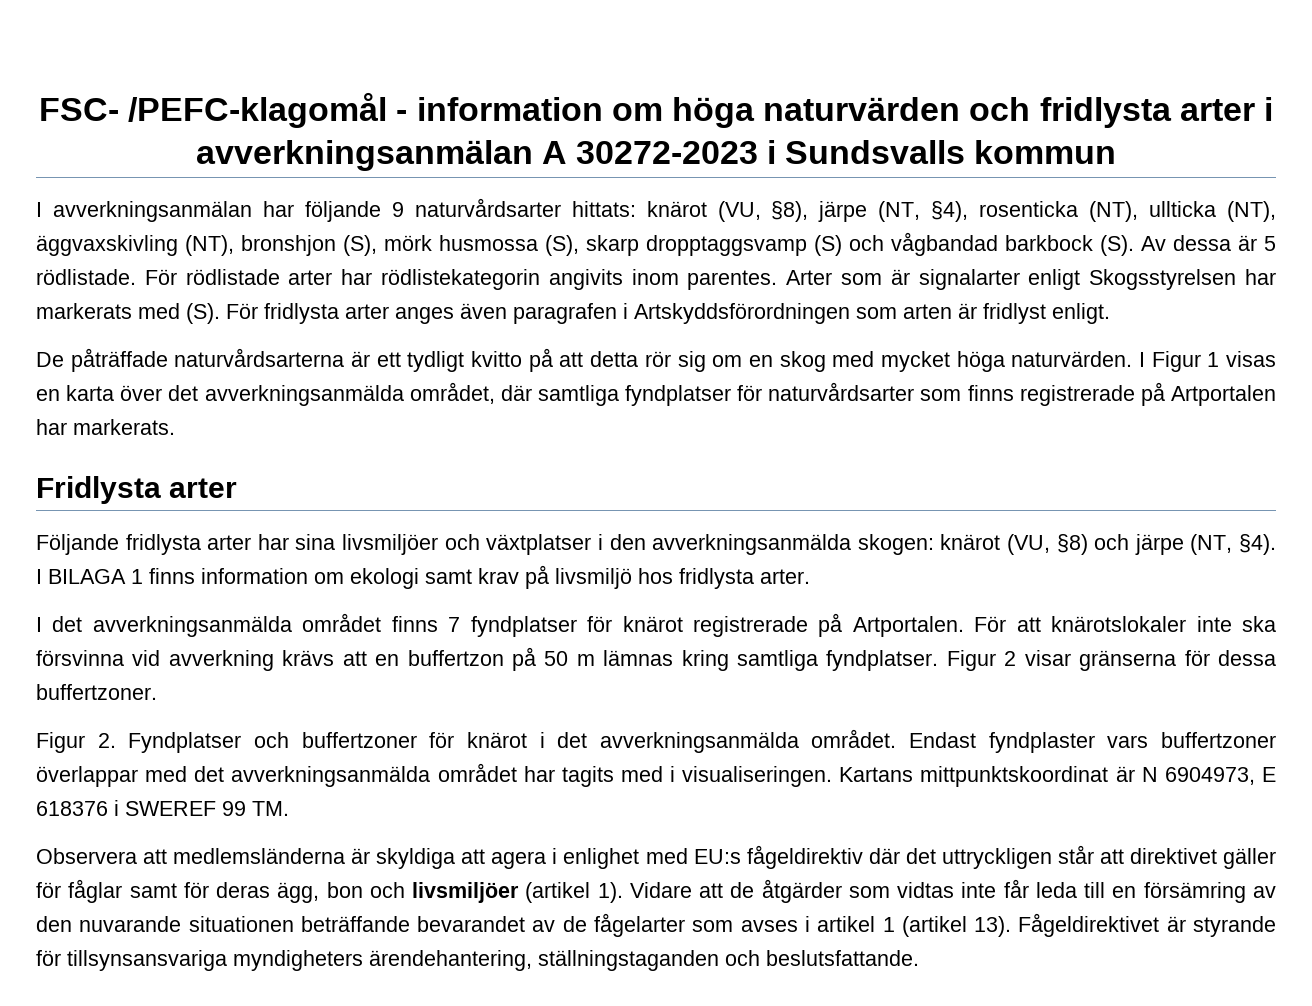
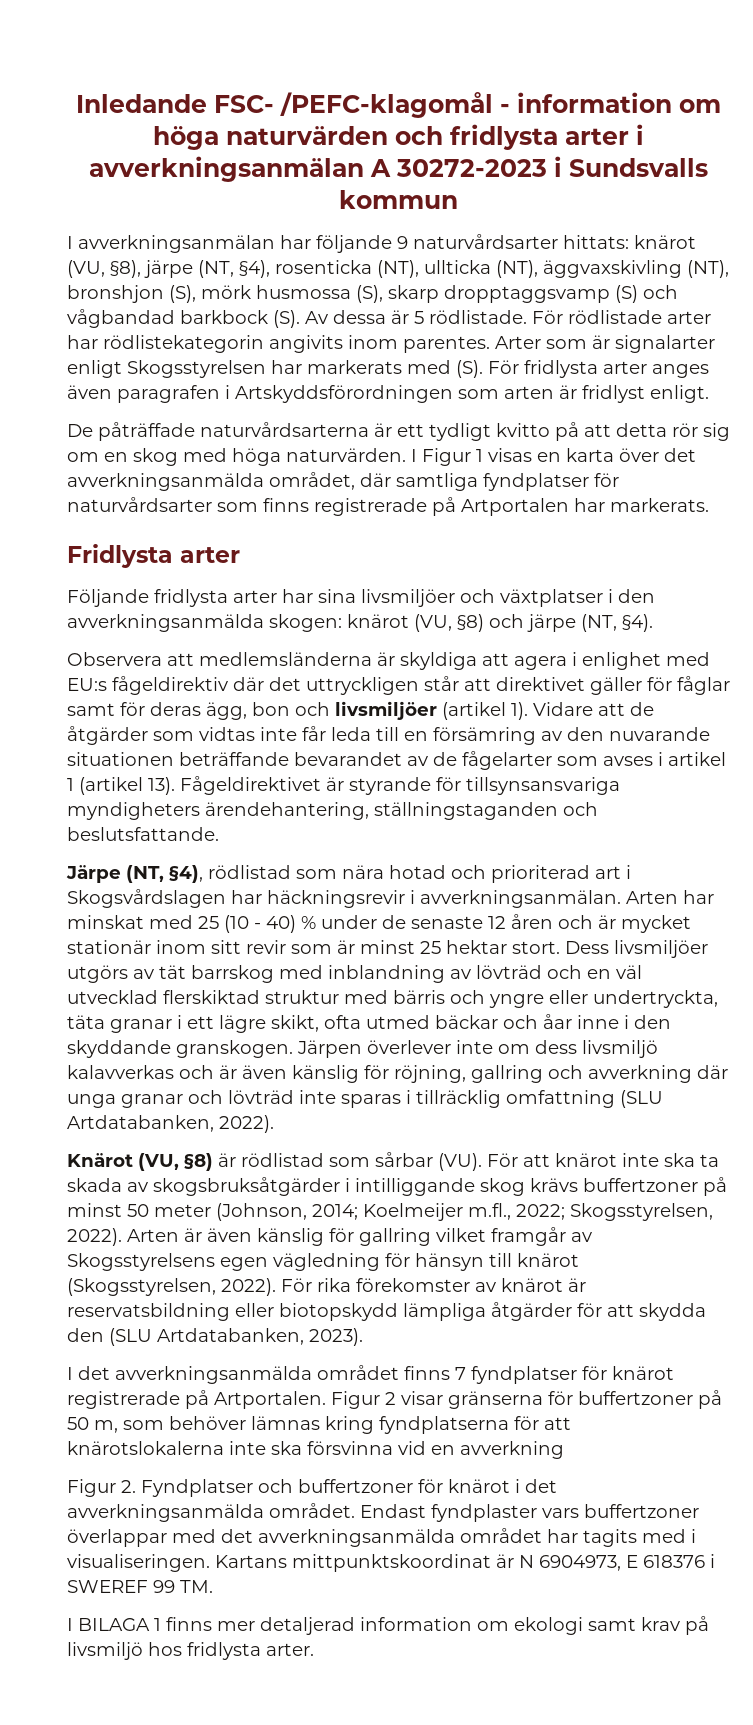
(39, 109) none -> [76,94,207,113] Inledande
[880,351,950,372] mycket -> (227, 455) none
[36,565,810,589] [36,613,1276,637] [36,647,1277,671] [36,684,157,700] [36,729,1276,753] [36,763,1277,787] [36,800,289,816] I BILAGA 1 finns information om ekologi samt krav på livsmiljö hos fridlysta arter. // I det avverkningsanmälda området finns 7 fyndplatser för knärot registrerade på Artportalen. För att knärotslokaler inte ska försvinna vid avverkning krävs att en buffertzon på 50 m lämnas kring samtliga fyndplatser. Figur 2 visar gränserna för dessa buffertzoner. // Figur 2. Fyndplatser och buffertzoner för knärot i det avverkningsanmälda området. Endast fyndplaster vars buffertzoner överlappar med det avverkningsanmälda området har tagits med i visualiseringen. Kartans mittpunktskoordinat är N 6904973, E 618376 i SWEREF 99 TM. -> (653, 623) none
(919, 958) none -> [66,865,631,883] [67,889,714,908] [67,914,691,933] [67,940,708,958] [67,965,642,983] [67,990,718,1008] [67,1014,671,1033] [67,1040,658,1058] [67,1065,728,1083] [67,1090,663,1108] [67,1115,274,1133] [67,1152,719,1171] [67,1177,727,1196] [67,1203,713,1221] [67,1227,592,1246] [67,1253,579,1271] [67,1278,586,1296] [67,1302,706,1321] [67,1328,363,1346] [67,1365,674,1384] [67,1390,722,1409] [67,1416,571,1434] [67,1441,564,1459] [67,1479,557,1497] [67,1503,699,1522] [67,1528,696,1547] [67,1554,715,1572] [67,1580,213,1593] [67,1616,709,1635] [67,1642,314,1660] // Järpe (NT, §4), rödlistad som nära hotad och prioriterad art i Skogsvårdslagen har häckningsrevir i avverkningsanmälan. Arten har minskat med 25 (10 - 40) % under de senaste 12 åren och är mycket stationär inom sitt revir som är minst 25 hektar stort. Dess livsmiljöer utgörs av tät barrskog med inblandning av lövträd och en väl utvecklad flerskiktad struktur med bärris och yngre eller undertryckta, täta granar i ett lägre skikt, ofta utmed bäckar och åar inne i den skyddande granskogen. Järpen överlever inte om dess livsmiljö kalavverkas och är även känslig för röjning, gallring och avverkning där unga granar och lövträd inte sparas i tillräcklig omfattning (SLU Artdatabanken, 2022). // Knärot (VU, §8) är rödlistad som sårbar (VU). För att knärot inte ska ta skada av skogsbruksåtgärder i intilliggande skog krävs buffertzoner på minst 50 meter (Johnson, 2014; Koelmeijer m.fl., 2022; Skogsstyrelsen, 2022). Arten är även känslig för gallring vilket framgår av Skogsstyrelsens egen vägledning för hänsyn till knärot (Skogsstyrelsen, 2022). För rika förekomster av knärot är reservatsbildning eller biotopskydd lämpliga åtgärder för att skydda den (SLU Artdatabanken, 2023). // I det avverkningsanmälda området finns 7 fyndplatser för knärot registrerade på Artportalen. Figur 2 visar gränserna för buffertzoner på 50 m, som behöver lämnas kring fyndplatserna för att knärotslokalerna inte ska försvinna vid en avverkning // Figur 2. Fyndplatser och buffertzoner för knärot i det avverkningsanmälda området. Endast fyndplaster vars buffertzoner överlappar med det avverkningsanmälda området har tagits med i visualiseringen. Kartans mittpunktskoordinat är N 6904973, E 618376 i SWEREF 99 TM. // I BILAGA 1 finns mer detaljerad information om ekologi samt krav på livsmiljö hos fridlysta arter.

